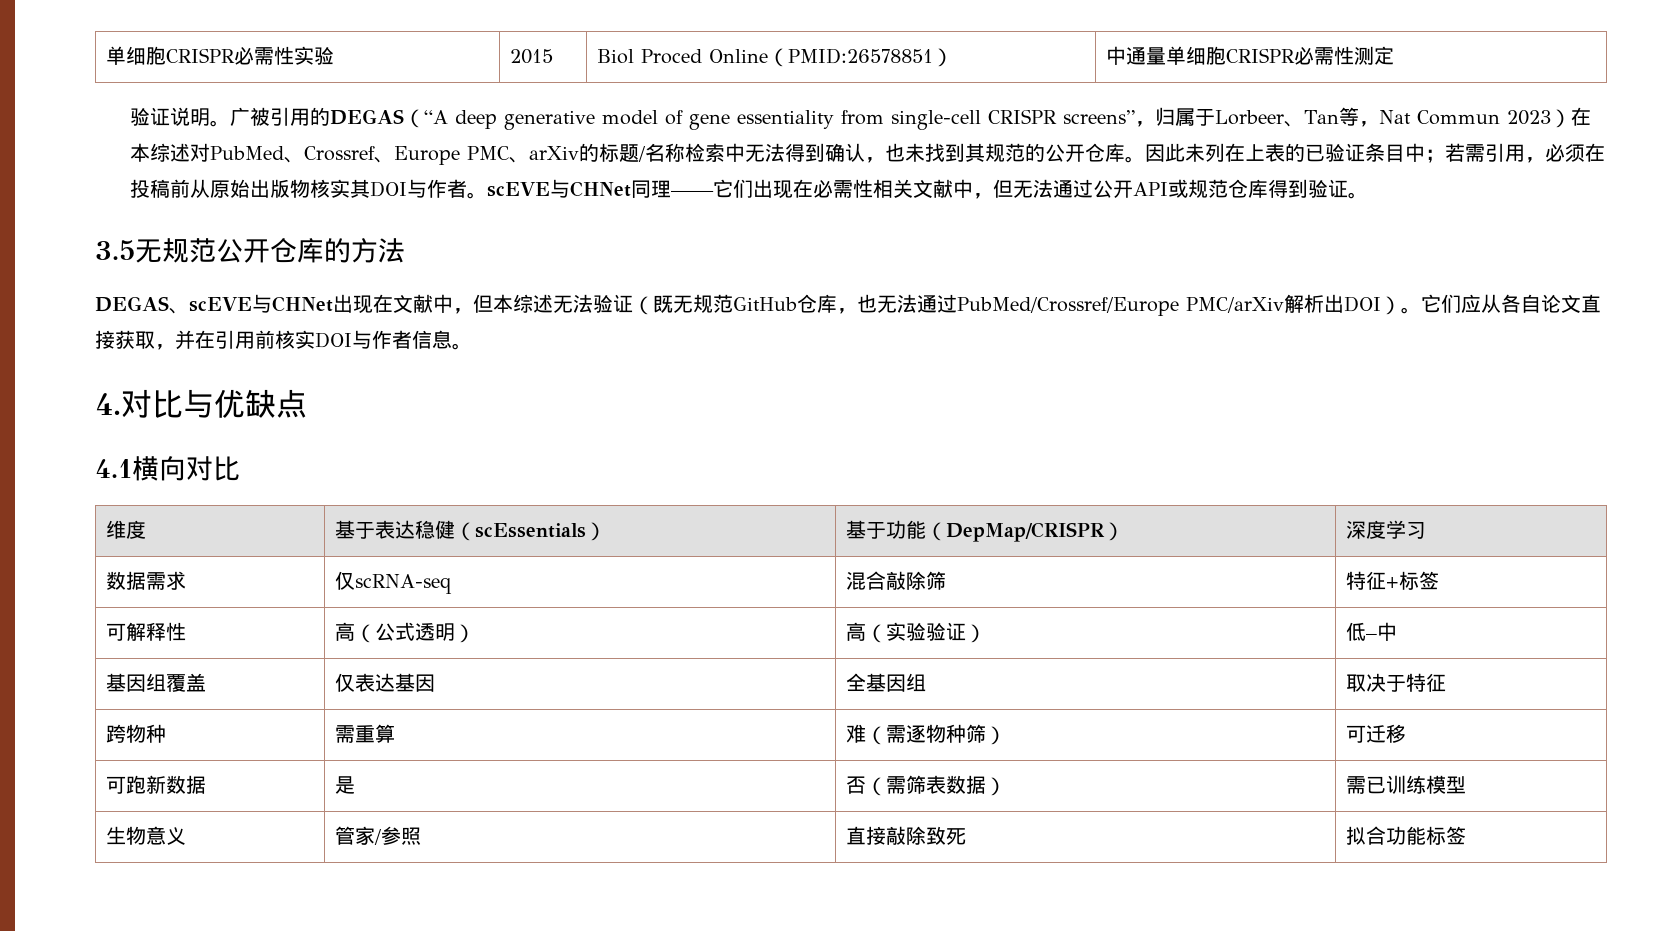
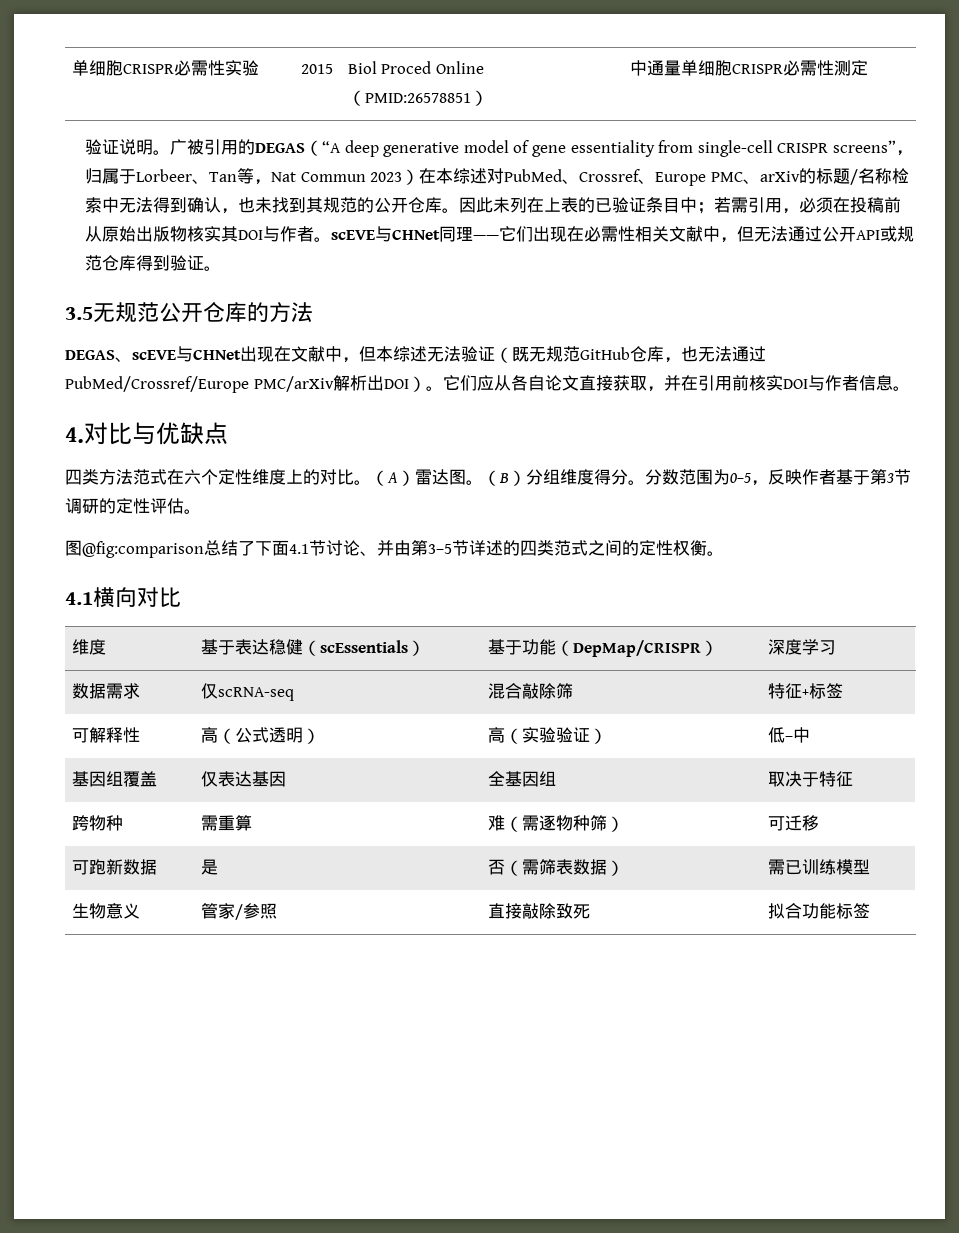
(307, 403) none -> [65,469,911,486] [65,498,201,514] [65,540,724,558] // 四类方法范式在六个定性维度上的对比。（A）雷达图。（B）分组维度得分。分数范围为0–5，反映作者基于第3节调研的定性评估。 // 图@fig:comparison总结了下面4.1节讨论、并由第3–5节详述的四类范式之间的定性权衡。

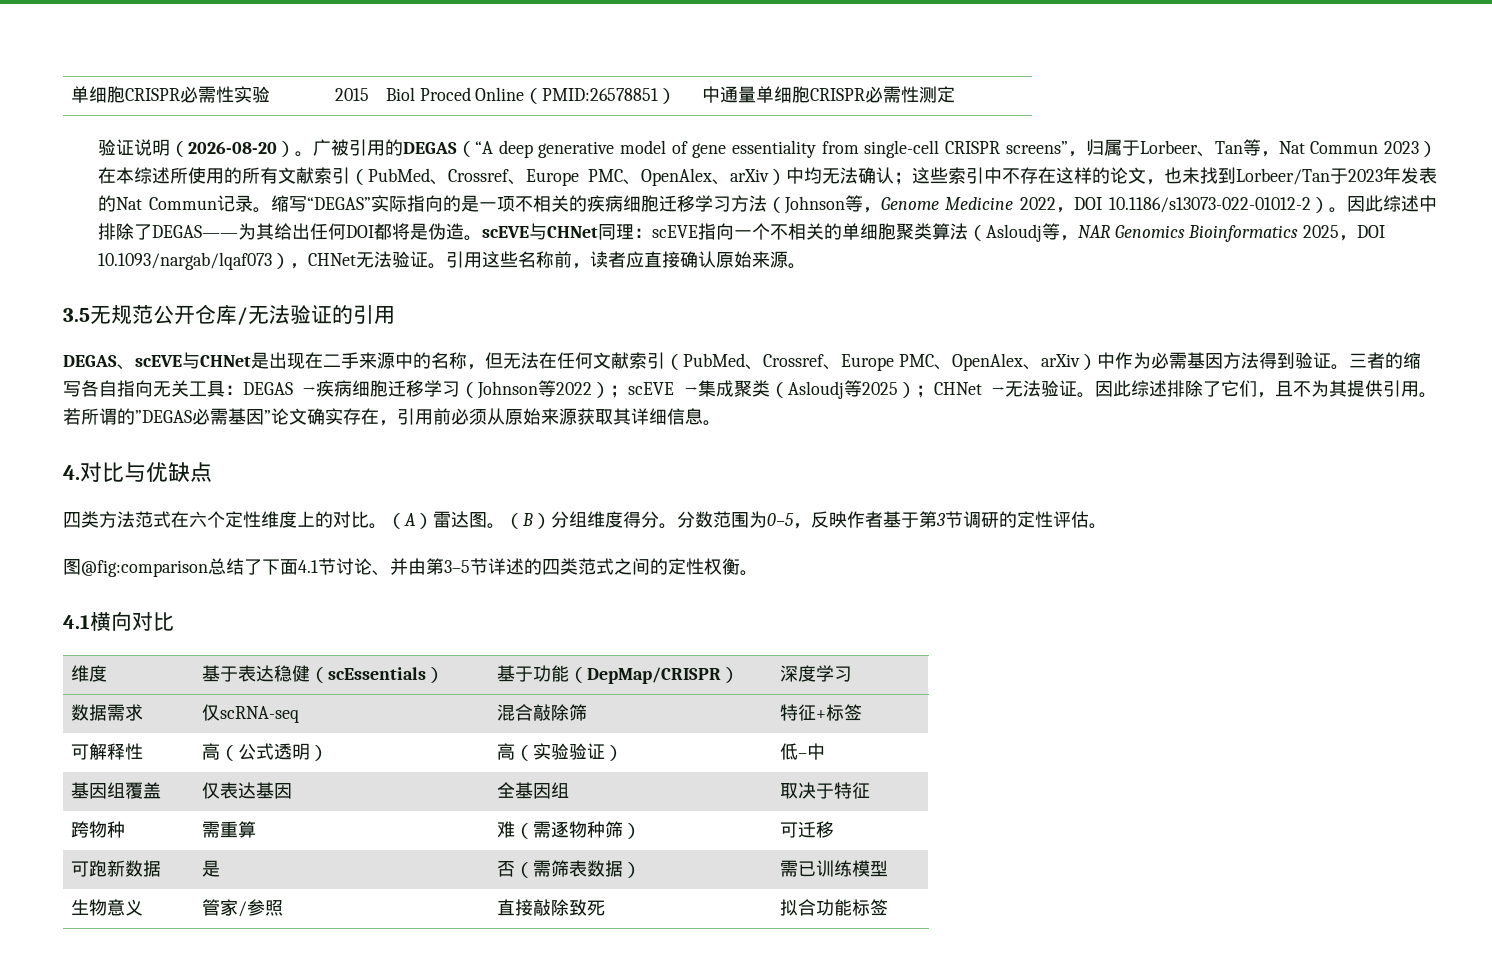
(154, 147) none -> [169,141,295,157] （2026-08-20）
[487,168,909,186] [85,197,902,214] [85,226,915,243] [85,255,205,271] 对PubMed、Crossref、Europe PMC、arXiv的标题/名称检索中无法得到确认，也未找到其规范的公开仓库。因此未列在上表的已验证条目中；若需引用，必须在投稿前从原始出版物核实其DOI与作者。scEVE与CHNet同理——它们出现在必需性相关文献中，但无法通过公开API或规范仓库得到验证 -> [169,167,1438,186] [97,195,1438,214] [97,223,1386,242] [97,251,788,270] 所使用的所有文献索引（PubMed、Crossref、Europe PMC、OpenAlex、arXiv）中均无法确认；这些索引中不存在这样的论文，也未找到Lorbeer/Tan于2023年发表的Nat Commun记录。缩写“DEGAS”实际指向的是一项不相关的疾病细胞迁移学习方法（Johnson等，Genome Medicine 2022，DOI 10.1186/s13073-022-01012-2）。因此综述中排除了DEGAS——为其给出任何DOI都将是伪造。scEVE与CHNet同理：scEVE指向一个不相关的单细胞聚类算法（Asloudj等，NAR Genomics Bioinformatics 2025，DOI 10.1093/nargab/lqaf073），CHNet无法验证。引用这些名称前，读者应直接确认原始来源
[247,302,313,322] 的方法 -> [237,305,395,325] /无法验证的引用
[240,346,766,363] [65,375,859,393] 出现在文献中，但本综述无法验证（既无规范GitHub仓库，也无法通过PubMed/Crossref/Europe PMC/arXiv解析出DOI）。它们应从各自论文直接获取，并在引用前核实DOI与作者 -> [251,352,1421,371] [63,380,1437,399] [63,408,667,426] 是出现在二手来源中的名称，但无法在任何文献索引（PubMed、Crossref、Europe PMC、OpenAlex、arXiv）中作为必需基因方法得到验证。三者的缩写各自指向无关工具：DEGAS →疾病细胞迁移学习（Johnson等2022）；scEVE →集成聚类（Asloudj等2025）；CHNet →无法验证。因此综述排除了它们，且不为其提供引用。若所谓的”DEGAS必需基因”论文确实存在，引用前必须从原始来源获取其详细

